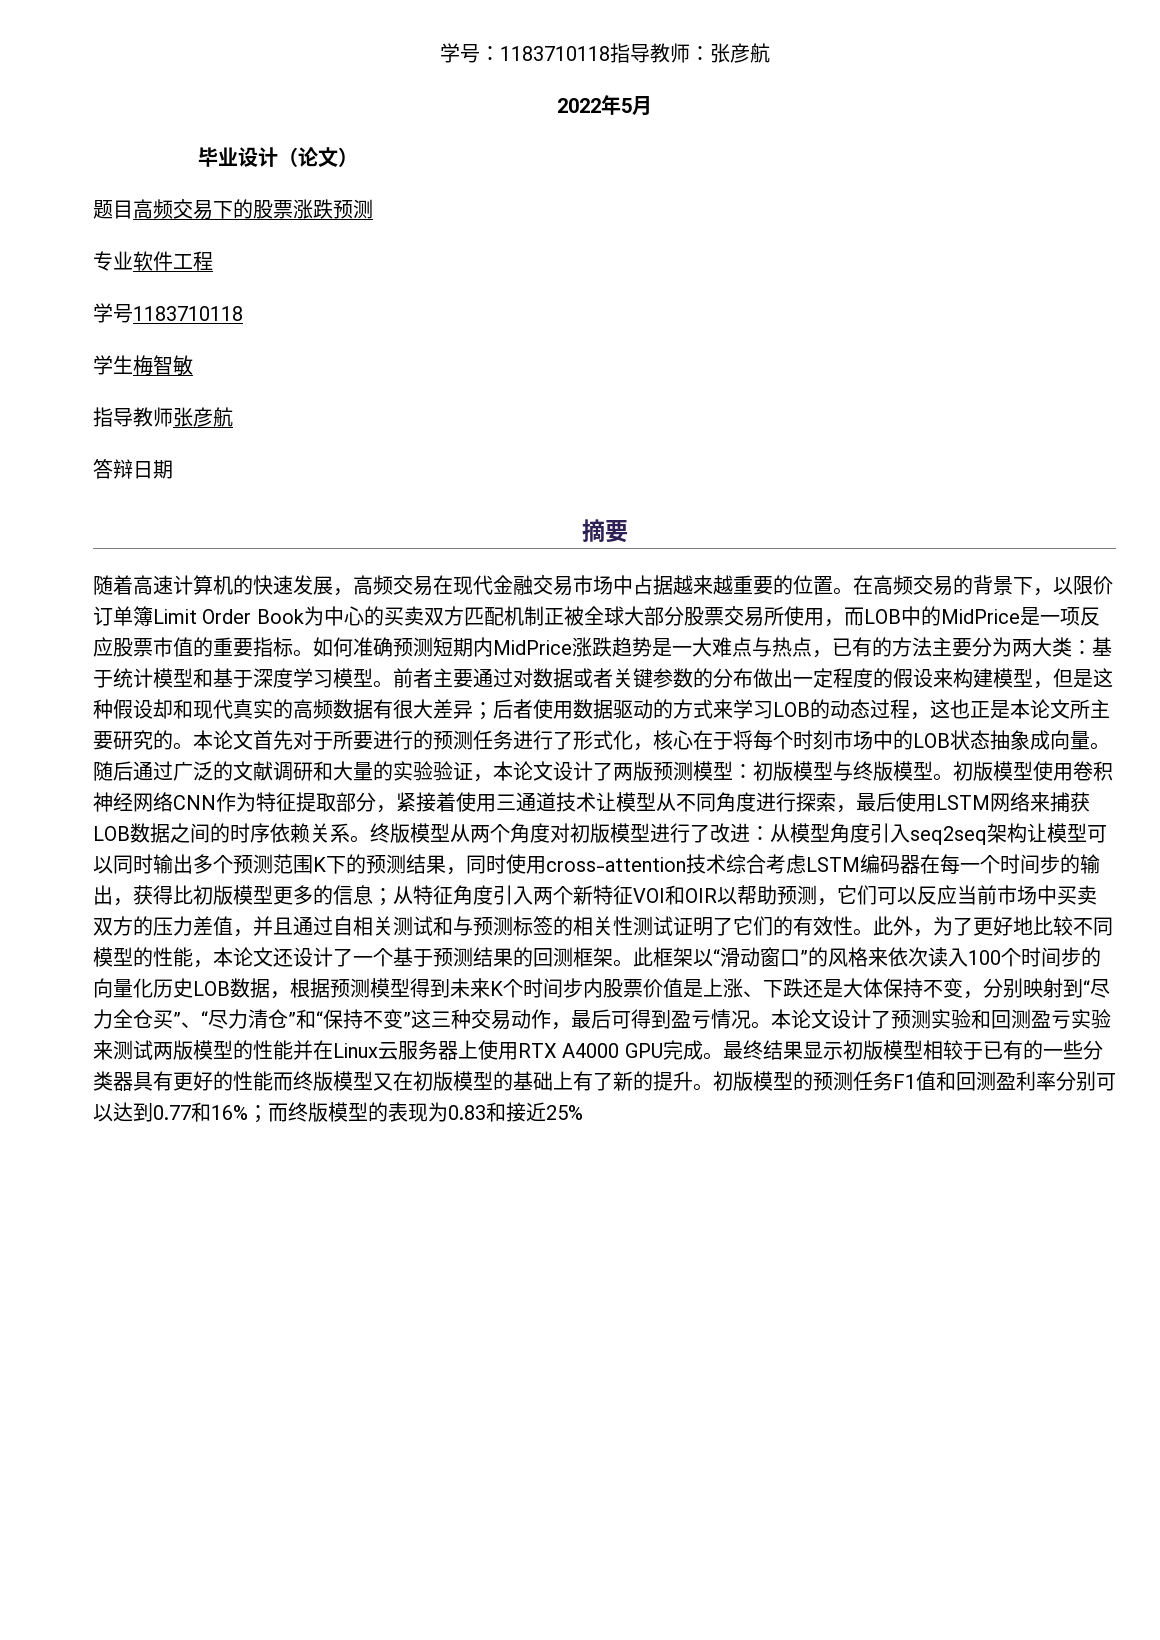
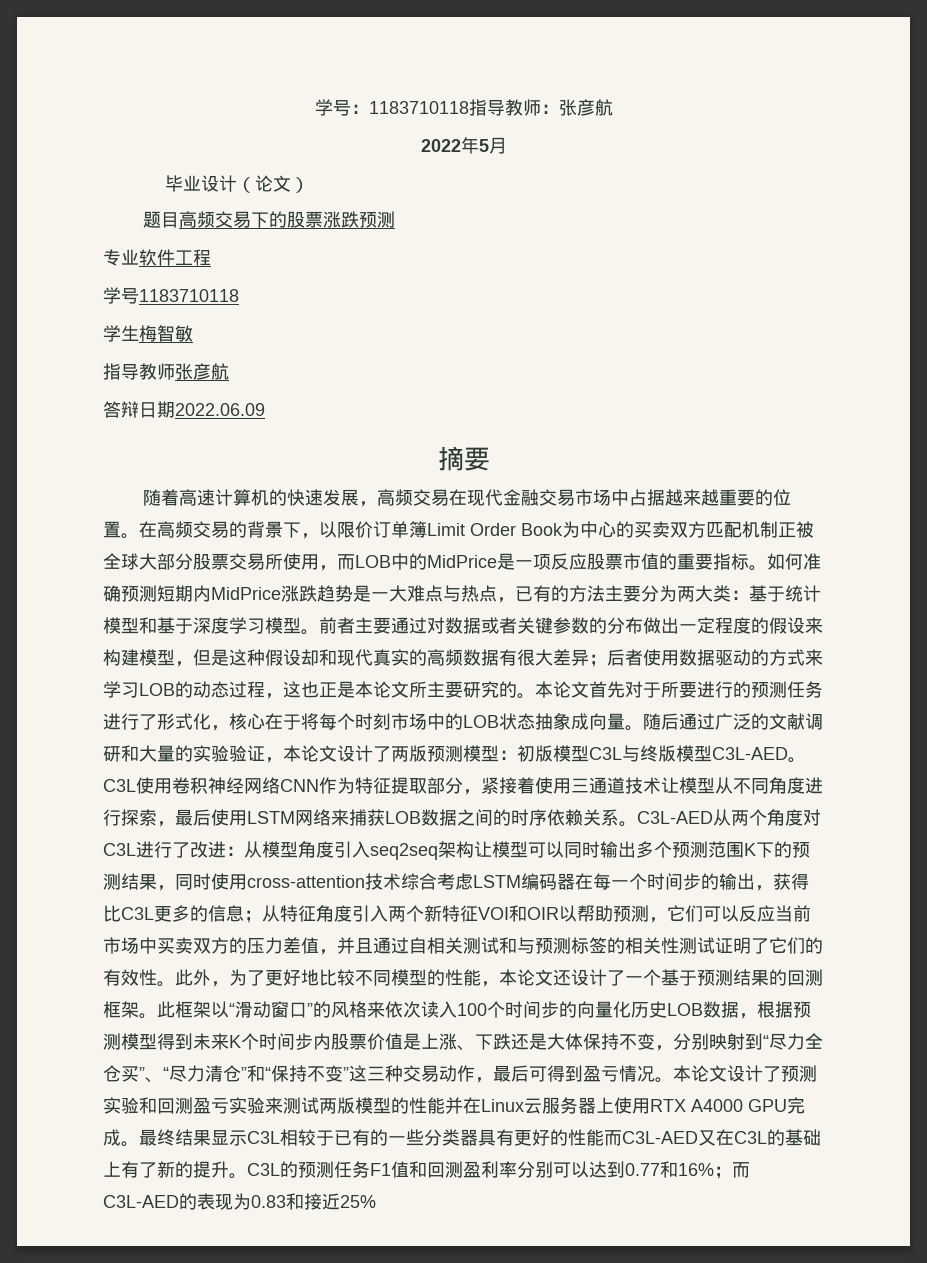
(173, 469) none -> [175,403,265,416] 2022.06.09
(833, 770) none -> [589,747,622,760] C3L
[933,761,1033,781] 。初版模型 -> [712,747,806,763] [103,779,136,792] C3L-AED。C3L
[370,823,450,843] 终版模型 -> [637,811,713,824] C3L-AED
[570,823,650,843] 初版模型 -> [103,843,136,856] C3L
[193,885,273,905] 初版模型 -> [121,907,154,920] C3L
[842,1040,923,1060] 初版模型 -> [247,1131,280,1144] C3L
[293,1071,493,1091] 终版模型又在初版模型 -> [622,1129,767,1146] C3L-AED又在C3L
[713,1071,793,1091] 初版模型 -> [247,1163,280,1176] C3L
[288,1102,368,1122] 终版模型 -> [103,1195,179,1208] C3L-AED

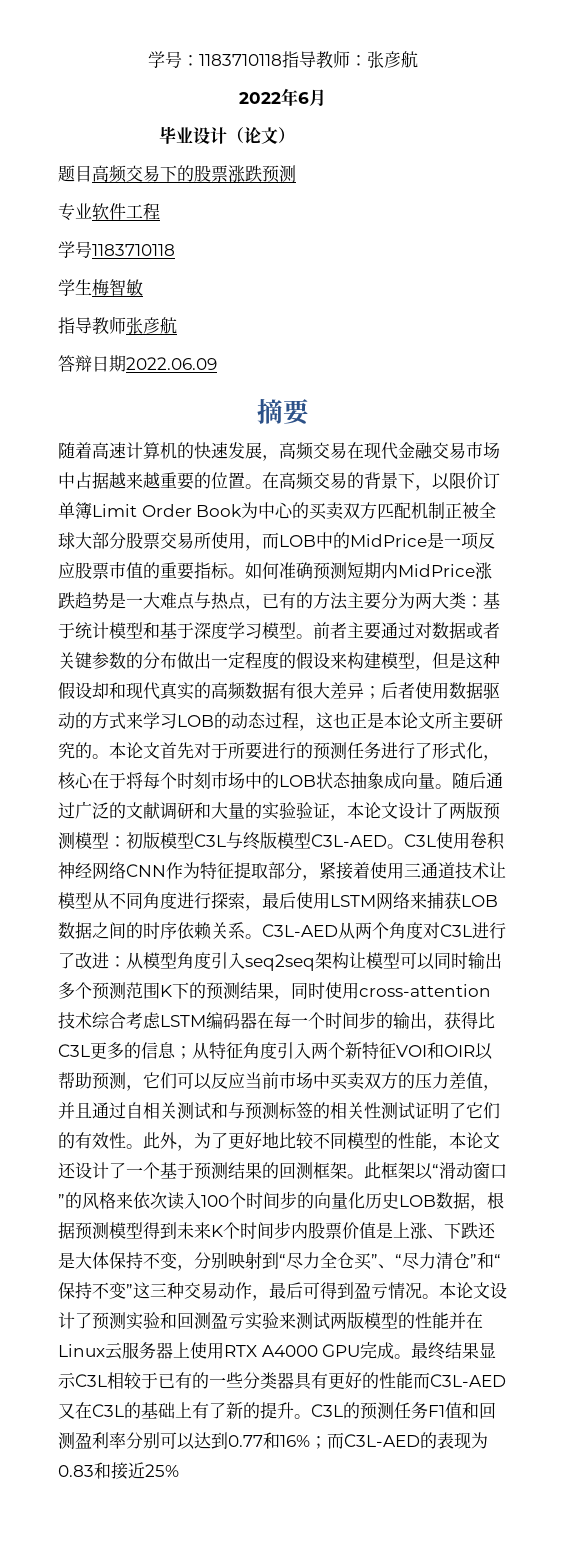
[478,139,489,152] 5 -> [298,92,309,104] 6

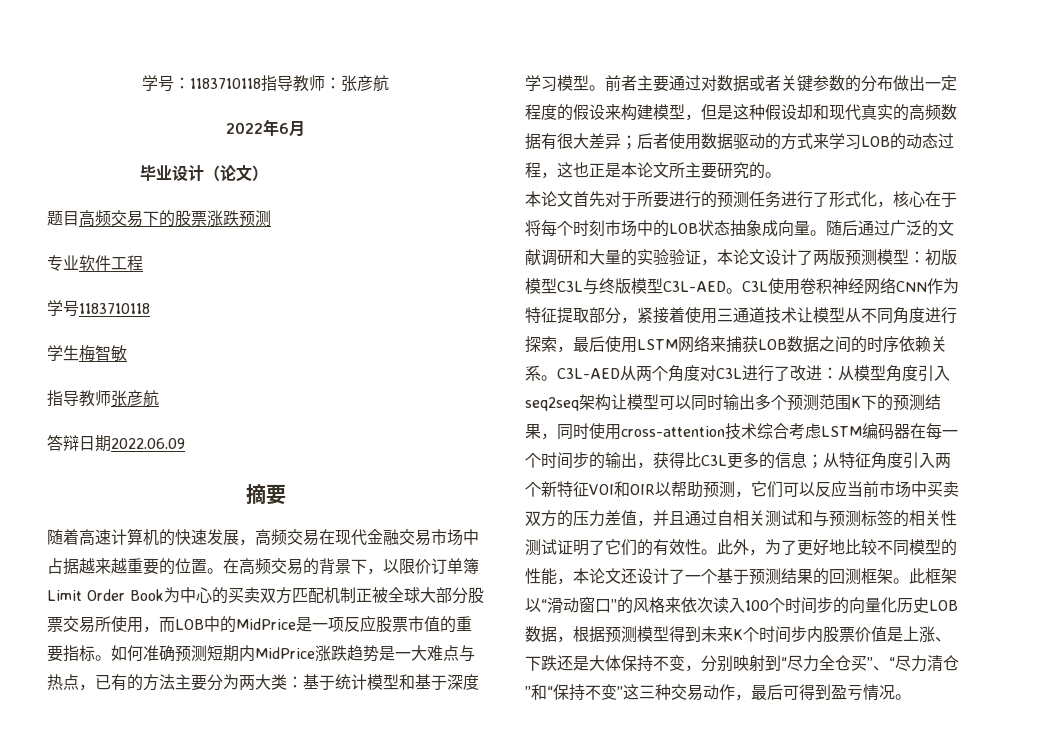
(109, 756) none -> (781, 175) //
[439,1282,507,1299] [58,1312,483,1330] [58,1342,497,1360] [58,1372,506,1390] [58,1402,496,1420] [58,1432,488,1450] [58,1462,179,1480] 本论文设计了预测实验和回测盈亏实验来测试两版模型的性能并在Linux云服务器上使用RTX A4000 GPU完成。最终结果显示C3L相较于已有的一些分类器具有更好的性能而C3L-AED又在C3L的基础上有了新的提升。C3L的预测任务F1值和回测盈利率分别可以达到0.77和16%；而C3L-AED的表现为0.83和接近25% -> (911, 697) none

